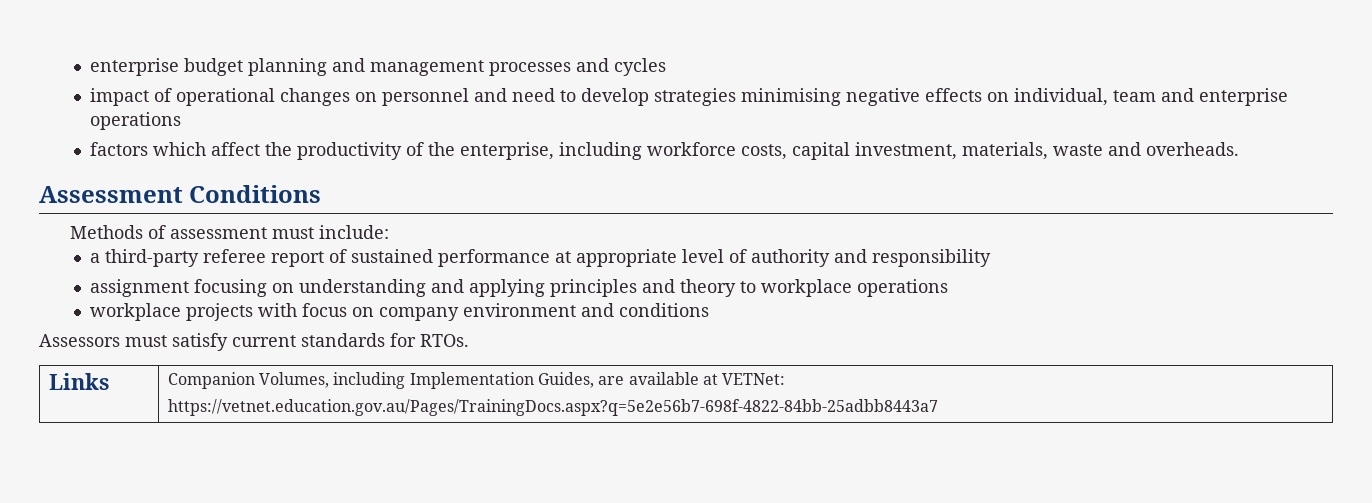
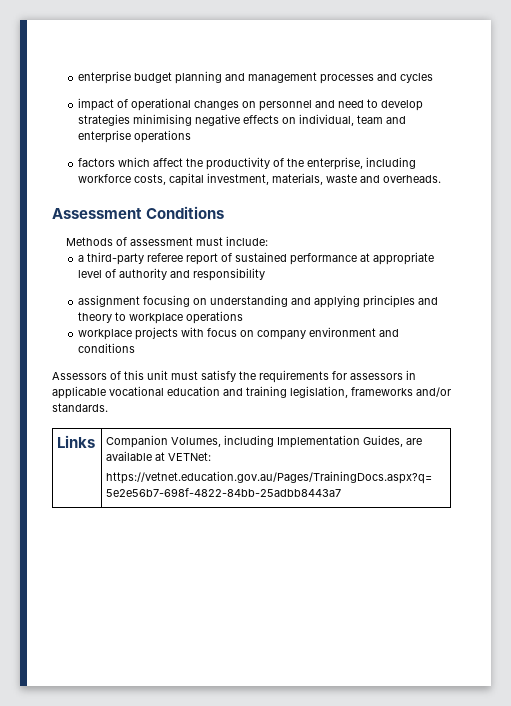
[125,333,469,351] must satisfy current standards for RTOs. -> [110,370,416,383] [52,386,451,399] [52,403,108,412] of this unit must satisfy the requirements for assessors in applicable vocational education and training legislation, frameworks and/or standards.

